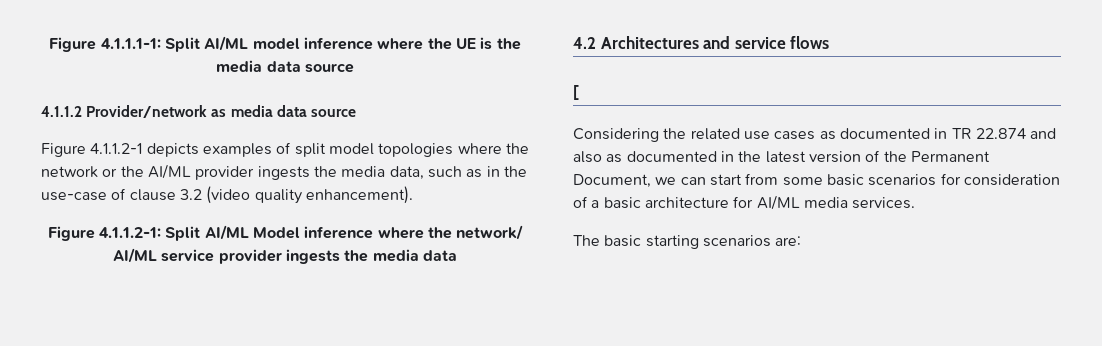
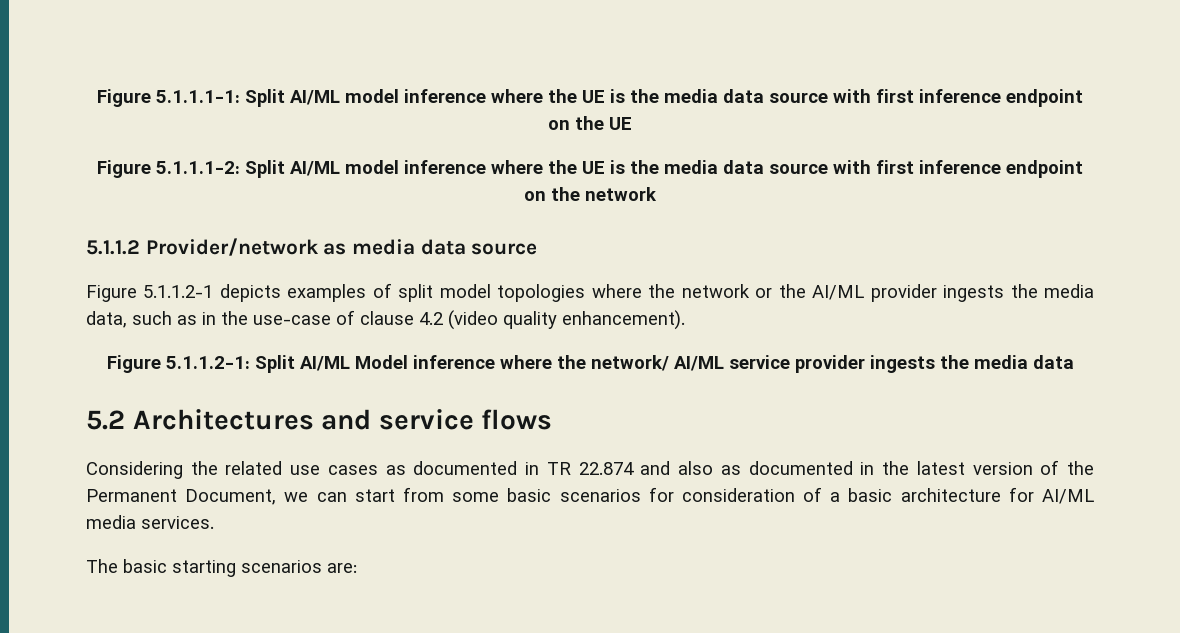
[49,37,161,52] Figure 4.1.1.1-1: -> [97,89,240,107] Figure 5.1.1.1-1:
[41,106,82,117] // 4.1.1.2 -> [833,89,1083,107] [548,116,632,130] [97,160,1083,178] [524,187,657,201] [86,240,140,255] with first inference endpoint on the UE // Figure 5.1.1.1-2: Split AI/ML model inference where the UE is the media data source with first inference endpoint on the network // 5.1.1.2
[90,143,143,154] 4.1.1.2-1 -> [143,285,214,298] 5.1.1.2-1
[179,189,202,200] 3.2 -> [419,312,443,325] 4.2
[99,227,162,238] 4.1.1.2-1: -> [165,356,250,369] 5.1.1.2-1:
[573,37,596,49] 4.2 -> [86,410,125,430] 5.2
[573,85,579,100] // [ -> (553, 419) none

